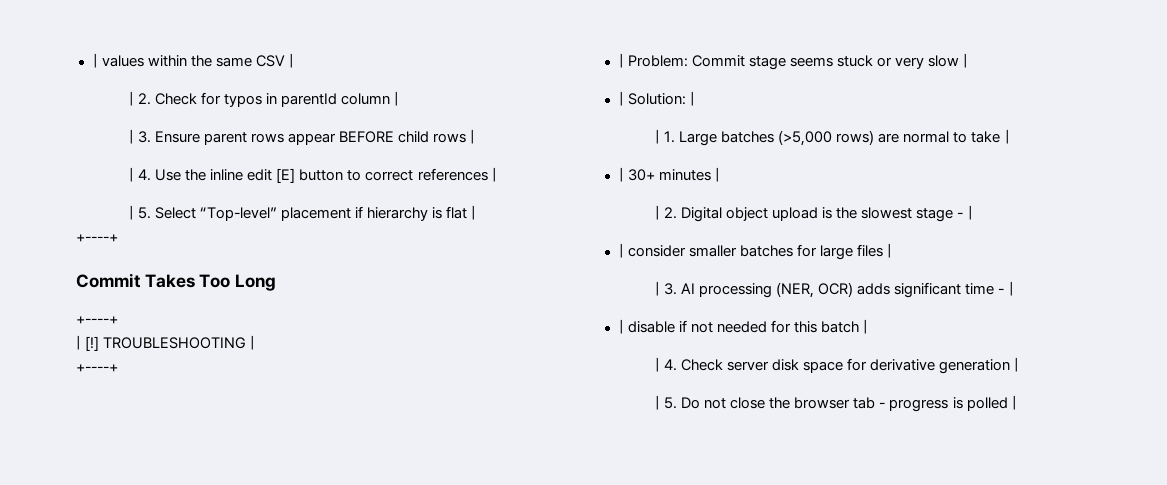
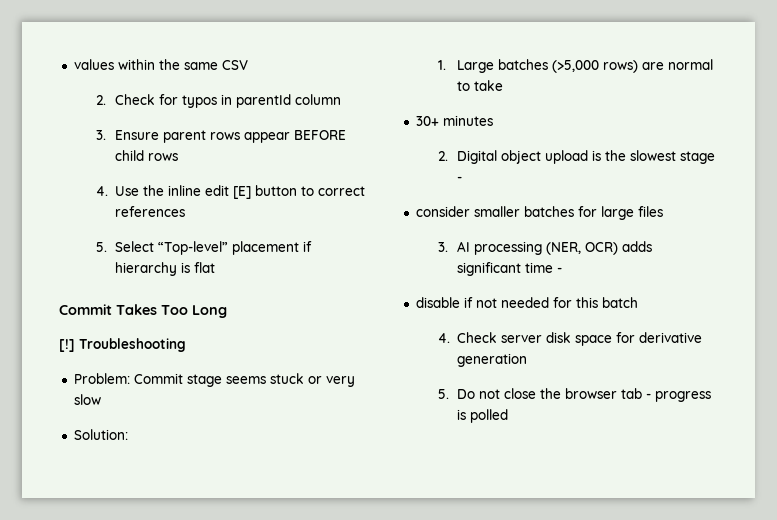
[92,53,98,68] | -> (73, 64) none
[288,53,294,68] [128,91,134,106] | // | -> (248, 65) //
[394,91,400,106] [128,129,134,144] | // | -> (341, 99) //
[470,129,476,144] [128,167,134,182] | // | -> (178, 157) //
[491,167,497,182] [128,205,134,220] | // | -> (186, 211) //
[471,205,477,220] [76,234,118,242] | // +----+ -> (215, 267) none
[76,316,118,324] [76,335,256,351] [76,364,118,372] [618,53,624,68] +----+ // | [!] TROUBLESHOOTING | // +----+ // | -> [59,338,186,352] [!] Troubleshooting //
[962,53,968,68] [618,91,624,106] | // | -> (101, 399) //
[689,91,695,106] [654,129,660,144] | // | -> (128, 434) //
[1004,129,1010,144] [618,167,624,182] | // | -> (503, 85) //
[714,167,720,182] [654,205,660,220] | // | -> (493, 120) //
[967,205,973,220] [618,243,624,258] | // | -> (462, 179) //
[886,243,892,258] [654,281,660,296] | // | -> (663, 211) //
[1008,281,1014,296] [618,319,624,334] | // | -> (562, 270) //
[862,319,868,334] [654,357,660,372] | // | -> (638, 302) //
[1014,357,1020,372] [654,395,660,410] | // | -> (528, 360) //
[1011,395,1017,410] | -> (508, 416) none

